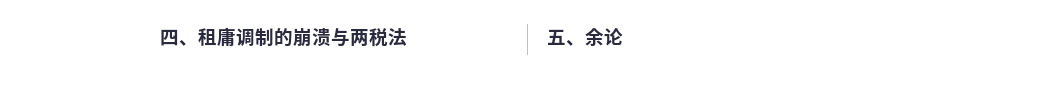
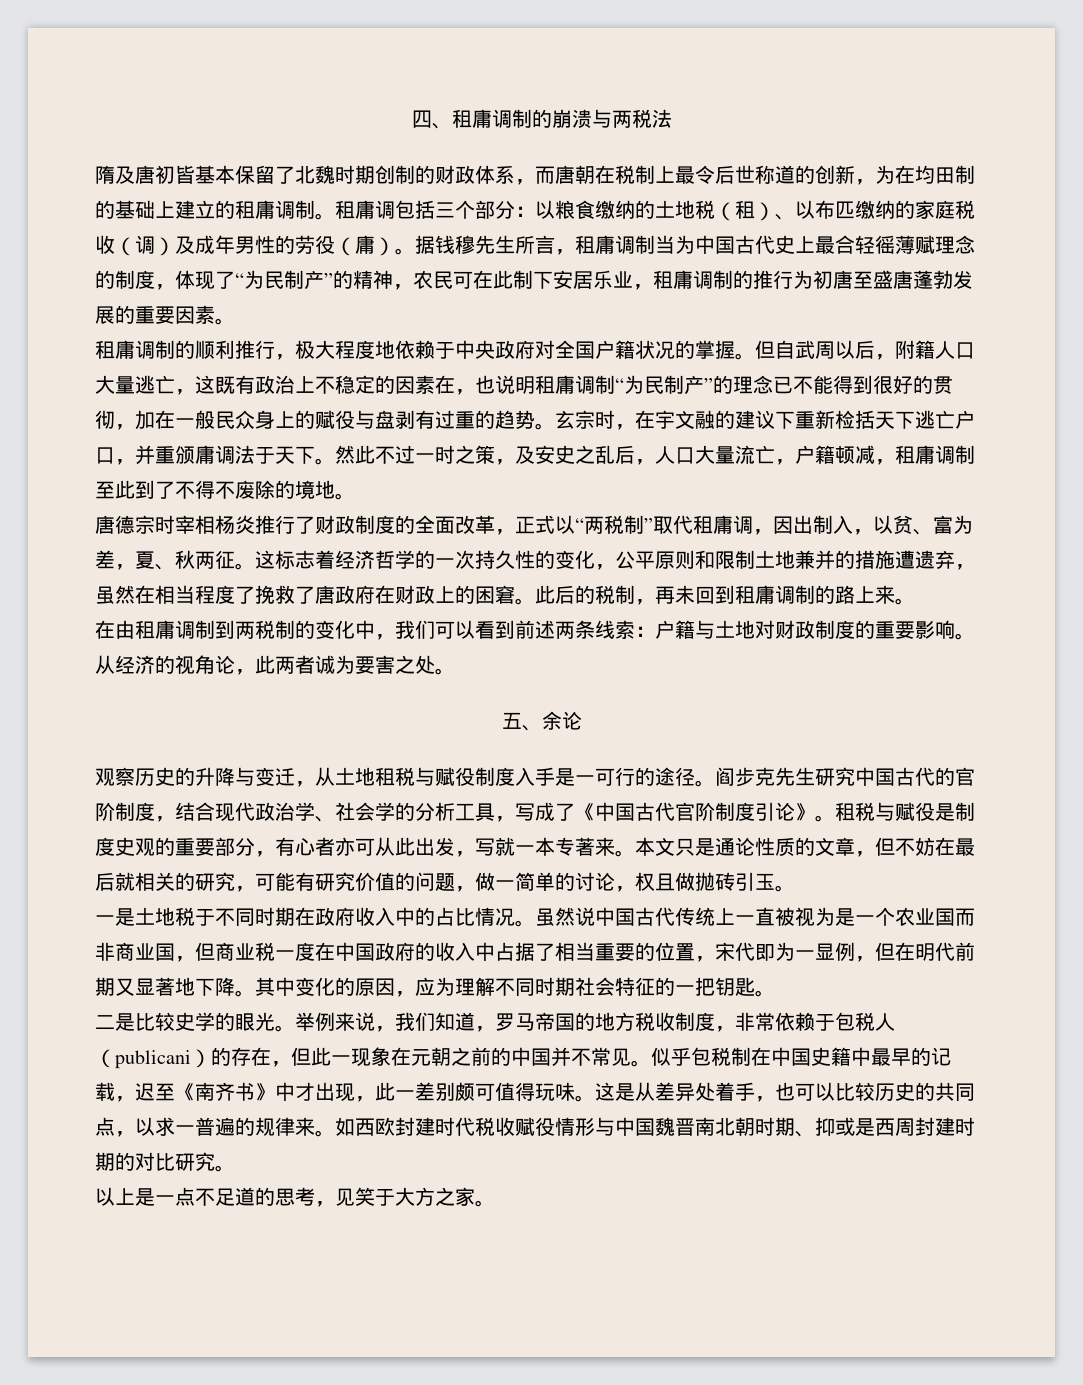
[547,28,623,46] 五、余论 -> [95,165,975,185] [95,200,975,221] [95,235,975,256] [95,270,973,290] [95,305,235,325] [95,340,975,360] [95,375,953,395] [95,410,975,430] [95,445,975,465] [95,480,355,500] [95,515,973,535] [95,550,975,570] [95,585,915,605] [95,620,975,640] [95,655,455,675] [501,711,582,731] [95,767,975,787] [95,802,975,822] [95,837,975,857] [95,872,795,892] [95,907,975,927] [95,942,975,962] [95,977,775,997] [95,1012,895,1032] [95,1047,951,1069] [95,1082,975,1102] [95,1117,975,1137] [95,1152,235,1172] [95,1187,495,1207] 隋及唐初皆基本保留了北魏时期创制的财政体系，而唐朝在税制上最令后世称道的创新，为在均田制的基础上建立的租庸调制。租庸调包括三个部分：以粮食缴纳的土地税（租）、以布匹缴纳的家庭税收（调）及成年男性的劳役（庸）。据钱穆先生所言，租庸调制当为中国古代史上最合轻徭薄赋理念的制度，体现了“为民制产”的精神，农民可在此制下安居乐业，租庸调制的推行为初唐至盛唐蓬勃发展的重要因素。 // 租庸调制的顺利推行，极大程度地依赖于中央政府对全国户籍状况的掌握。但自武周以后，附籍人口大量逃亡，这既有政治上不稳定的因素在，也说明租庸调制“为民制产”的理念已不能得到很好的贯彻，加在一般民众身上的赋役与盘剥有过重的趋势。玄宗时，在宇文融的建议下重新检括天下逃亡户口，并重颁庸调法于天下。然此不过一时之策，及安史之乱后，人口大量流亡，户籍顿减，租庸调制至此到了不得不废除的境地。 // 唐德宗时宰相杨炎推行了财政制度的全面改革，正式以“两税制”取代租庸调，因出制入，以贫、富为差，夏、秋两征。这标志着经济哲学的一次持久性的变化，公平原则和限制土地兼并的措施遭遗弃，虽然在相当程度了挽救了唐政府在财政上的困窘。此后的税制，再未回到租庸调制的路上来。 // 在由租庸调制到两税制的变化中，我们可以看到前述两条线索：户籍与土地对财政制度的重要影响。从经济的视角论，此两者诚为要害之处。 // 五、余论 // 观察历史的升降与变迁，从土地租税与赋役制度入手是一可行的途径。阎步克先生研究中国古代的官阶制度，结合现代政治学、社会学的分析工具，写成了《中国古代官阶制度引论》。租税与赋役是制度史观的重要部分，有心者亦可从此出发，写就一本专著来。本文只是通论性质的文章，但不妨在最后就相关的研究，可能有研究价值的问题，做一简单的讨论，权且做抛砖引玉。 // 一是土地税于不同时期在政府收入中的占比情况。虽然说中国古代传统上一直被视为是一个农业国而非商业国，但商业税一度在中国政府的收入中占据了相当重要的位置，宋代即为一显例，但在明代前期又显著地下降。其中变化的原因，应为理解不同时期社会特征的一把钥匙。 // 二是比较史学的眼光。举例来说，我们知道，罗马帝国的地方税收制度，非常依赖于包税人（publicani）的存在，但此一现象在元朝之前的中国并不常见。似乎包税制在中国史籍中最早的记载，迟至《南齐书》中才出现，此一差别颇可值得玩味。这是从差异处着手，也可以比较历史的共同点，以求一普遍的规律来。如西欧封建时代税收赋役情形与中国魏晋南北朝时期、抑或是西周封建时期的对比研究。 // 以上是一点不足道的思考，见笑于大方之家。

